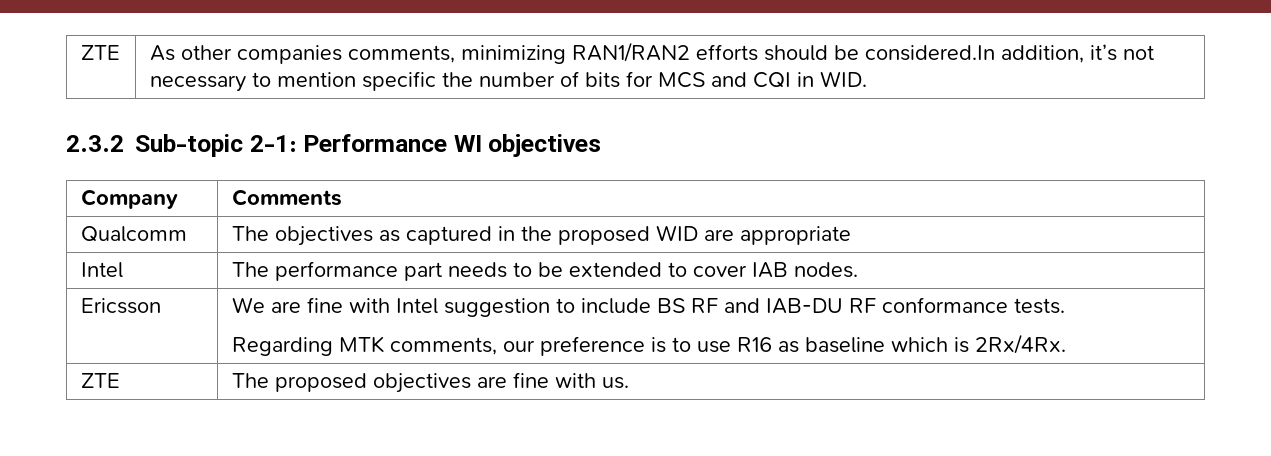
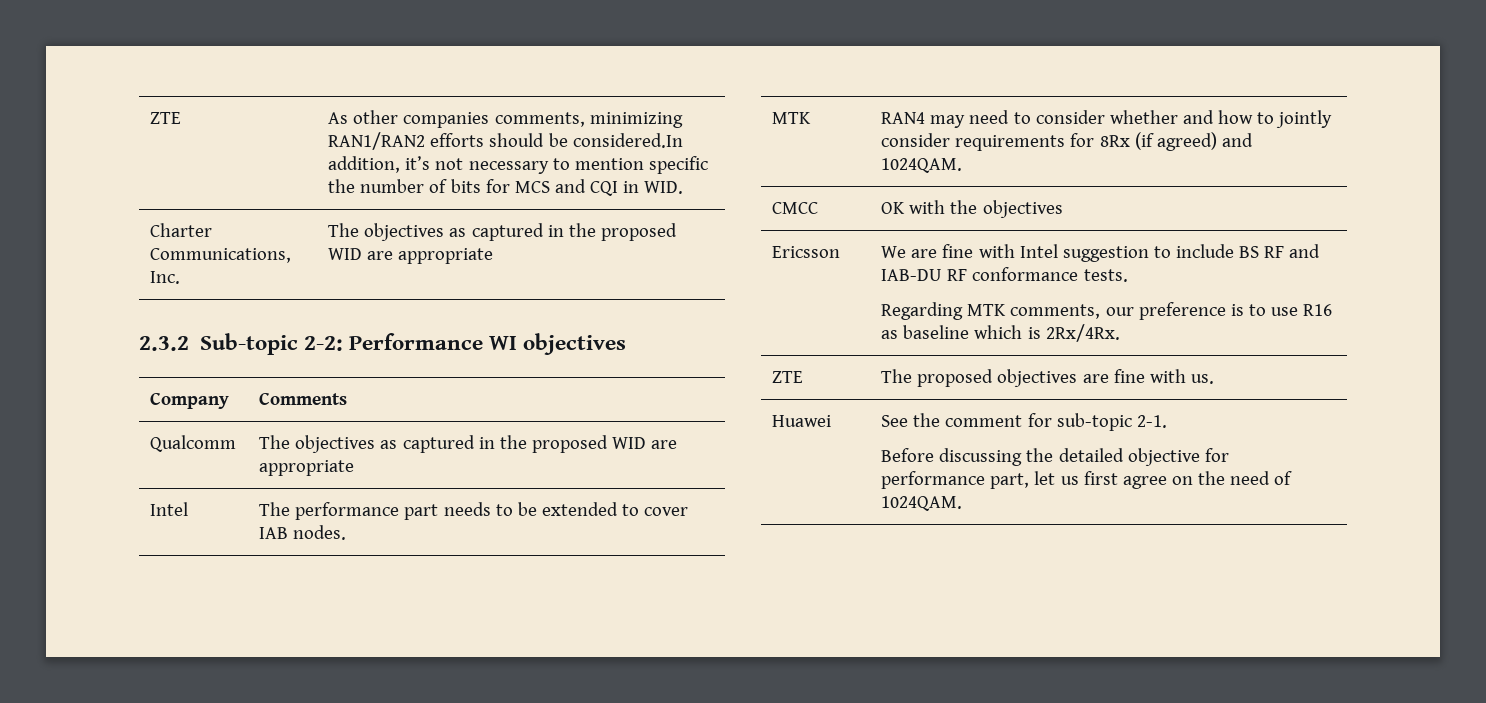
(867, 79) none -> [150,223,213,237] [150,248,292,263] [150,271,181,284] [328,223,677,241] [328,248,494,264] // Charter Communications, Inc. | The objectives as captured in the proposed WID are appropriate
[249,135,297,152] 2-1: -> [303,336,343,351] 2-2:
(858, 270) none -> [772,112,812,124] [881,110,1333,128] [881,132,1253,151] [881,158,963,173] [772,202,819,214] [881,200,1063,218] // MTK | RAN4 may need to consider whether and how to jointly consider requirements for 8Rx (if agreed) and 1024QAM. // CMCC | OK with the objectives
(629, 383) none -> [772,415,832,427] [881,413,1167,431] [881,448,1229,466] [881,471,1293,489] [881,496,963,511] // Huawei | See the comment for sub-topic 2-1. // Before discussing the detailed objective for performance part, let us first agree on the need of 1024QAM.

